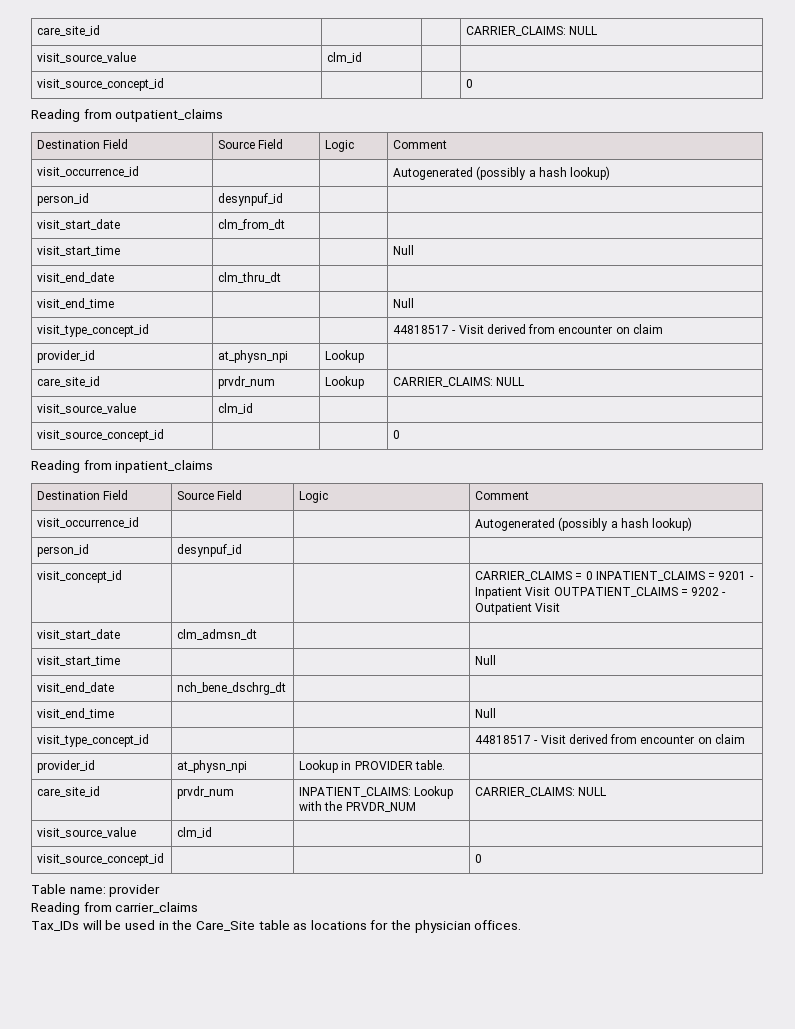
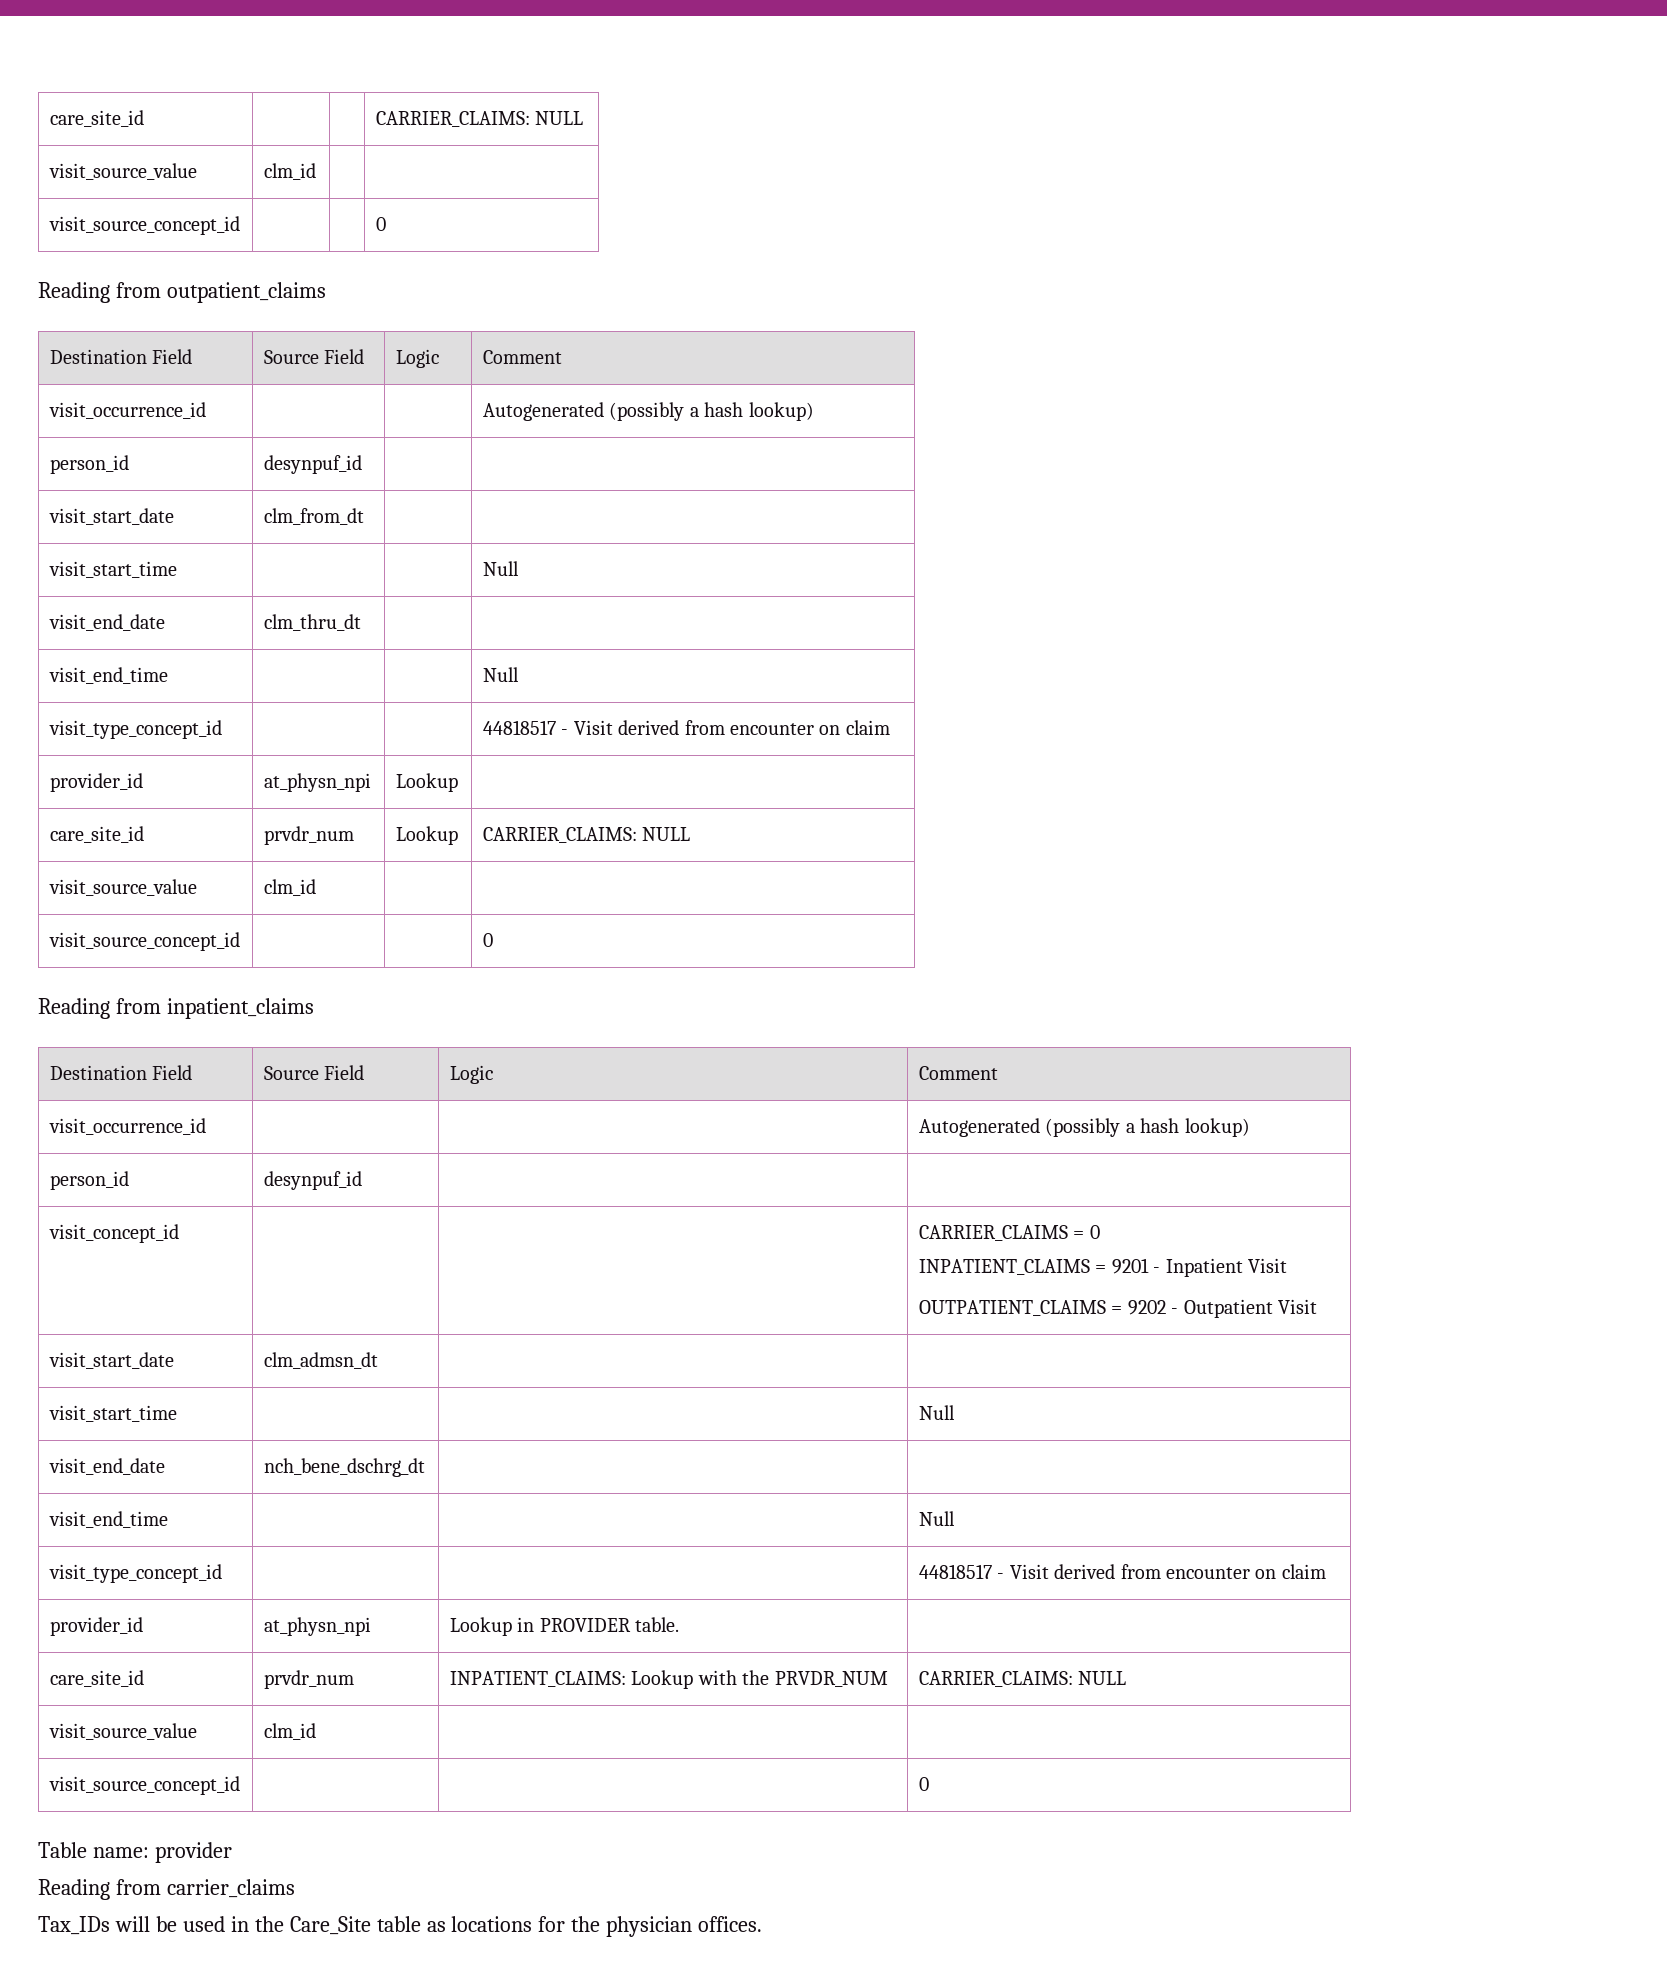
(593, 575) none -> (1100, 1232) //
(551, 591) none -> (1287, 1265) //

